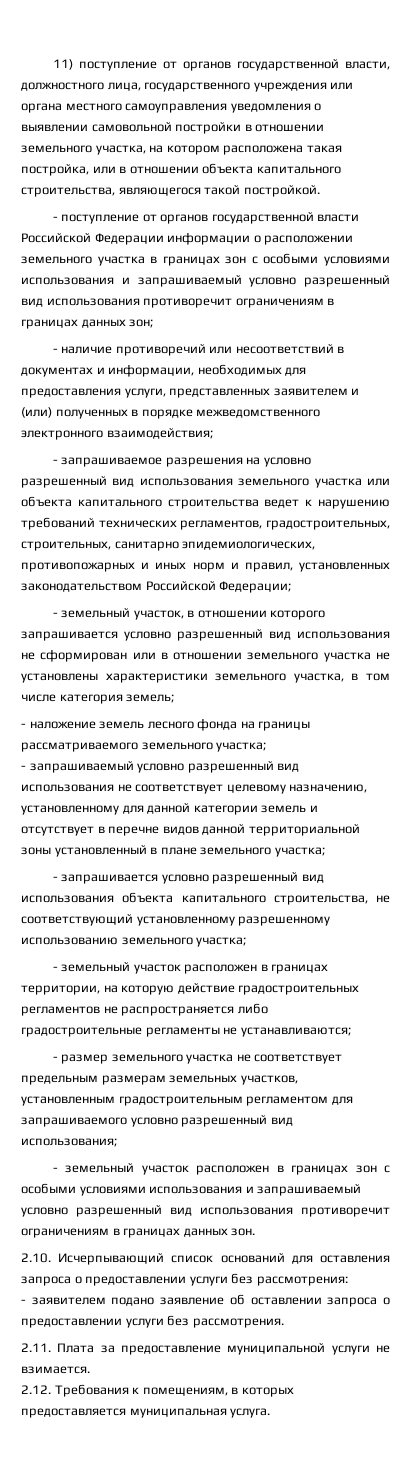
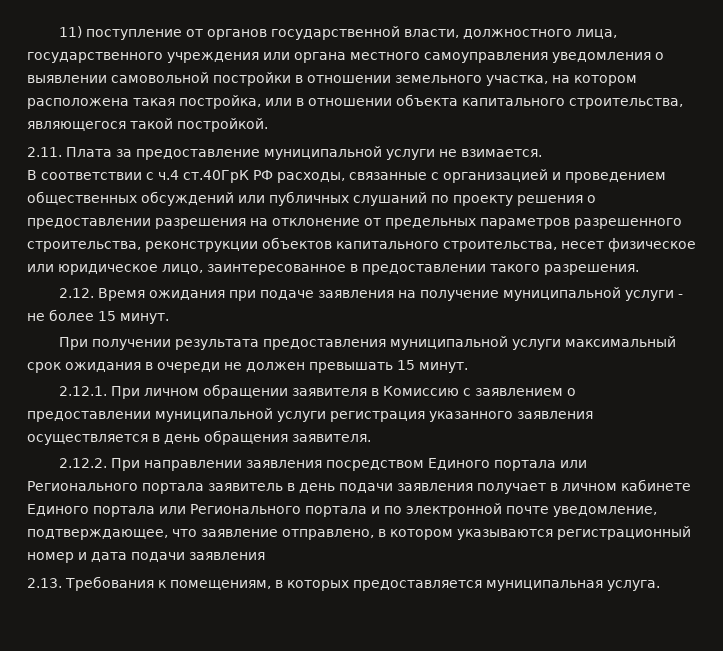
[52,212,360,224] [21,233,354,245] [21,253,390,266] [21,275,390,287] [21,298,335,308] [21,319,154,329] [52,344,345,356] [21,364,307,377] [21,388,360,398] [21,407,321,419] [21,428,213,440] [52,457,311,467] [21,476,390,488] [21,496,391,509] [21,517,390,530] [21,541,316,551] [21,562,390,572] [21,581,292,593] [52,608,326,620] [21,629,390,641] [21,650,390,662] [21,673,391,683] [21,694,175,704] [21,719,311,731] [21,742,267,752] [21,761,300,773] [21,784,368,794] [21,803,318,815] [21,824,360,836] [21,845,325,857] [52,872,324,884] [21,892,390,905] [21,914,331,926] [21,937,247,947] [52,962,329,974] [21,983,360,995] [21,1003,268,1016] [21,1027,351,1037] [52,1054,343,1064] [21,1075,298,1085] [21,1096,353,1106] [21,1115,293,1127] [21,1138,117,1147] [52,1163,391,1175] [21,1183,362,1196] [21,1205,390,1217] [21,1228,256,1238] [21,1253,390,1265] [21,1273,348,1286] [21,1294,391,1307] [21,1315,284,1328] // - поступление от органов государственной власти Российской Федерации информации о расположении земельного участка в границах зон с особыми условиями использования и запрашиваемый условно разрешенный вид использования противоречит ограничениям в границах данных зон; // - наличие противоречий или несоответствий в документах и информации, необходимых для предоставления услуги, представленных заявителем и (или) полученных в порядке межведомственного электронного взаимодействия; // - запрашиваемое разрешения на условно разрешенный вид использования земельного участка или объекта капитального строительства ведет к нарушению требований технических регламентов, градостроительных, строительных, санитарно эпидемиологических, противопожарных и иных норм и правил, установленных законодательством Российской Федерации; // - земельный участок, в отношении которого запрашивается условно разрешенный вид использования не сформирован или в отношении земельного участка не установлены характеристики земельного участка, в том числе категория земель; // - наложение земель лесного фонда на границы рассматриваемого земельного участка; // - запрашиваемый условно разрешенный вид использования не соответствует целевому назначению, установленному для данной категории земель и отсутствует в перечне видов данной территориальной зоны установленный в плане земельного участка; // - запрашивается условно разрешенный вид использования объекта капитального строительства, не соответствующий установленному разрешенному использованию земельного участка; // - земельный участок расположен в границах территории, на которую действие градостроительных регламентов не распространяется либо градостроительные регламенты не устанавливаются; // - размер земельного участка не соответствует предельным размерам земельных участков, установленным градостроительным регламентом для запрашиваемого условно разрешенный вид использования; // - земельный участок расположен в границах зон с особыми условиями использования и запрашиваемый условно разрешенный вид использования противоречит ограничениям в границах данных зон. // 2.10. Исчерпывающий список оснований для оставления запроса о предоставлении услуги без рассмотрения: // - заявителем подано заявление об оставлении запроса о предоставлении услуги без рассмотрения. -> (268, 125) none
[21,1385,51,1394] 2.12. -> [27,169,666,183] [27,191,596,206] [27,218,682,229] [27,237,696,252] [27,264,639,275] [59,287,684,301] [27,309,169,324] [59,336,677,350] [27,360,468,373] [59,384,577,399] [27,408,593,422] [27,430,371,445] [59,458,588,471] [27,479,691,494] [27,503,657,517] [27,526,691,540] [27,552,265,563] [27,578,62,588] В соответствии с ч.4 ст.40ГрК РФ расходы, связанные с организацией и проведением общественных обсуждений или публичных слушаний по проекту решения о предоставлении разрешения на отклонение от предельных параметров разрешенного строительства, реконструкции объектов капитального строительства, несет физическое или юридическое лицо, заинтересованное в предоставлении такого разрешения. // 2.12. Время ожидания при подаче заявления на получение муниципальной услуги - не более 15 минут. // При получении результата предоставления муниципальной услуги максимальный срок ожидания в очереди не должен превышать 15 минут. // 2.12.1. При личном обращении заявителя в Комиссию с заявлением о предоставлении муниципальной услуги регистрация указанного заявления осуществляется в день обращения заявителя. // 2.12.2. При направлении заявления посредством Единого портала или Регионального портала заявитель в день подачи заявления получает в личном кабинете Единого портала или Регионального портала и по электронной почте уведомление, подтверждающее, что заявление отправлено, в котором указываются регистрационный номер и дата подачи заявления // 2.13.

